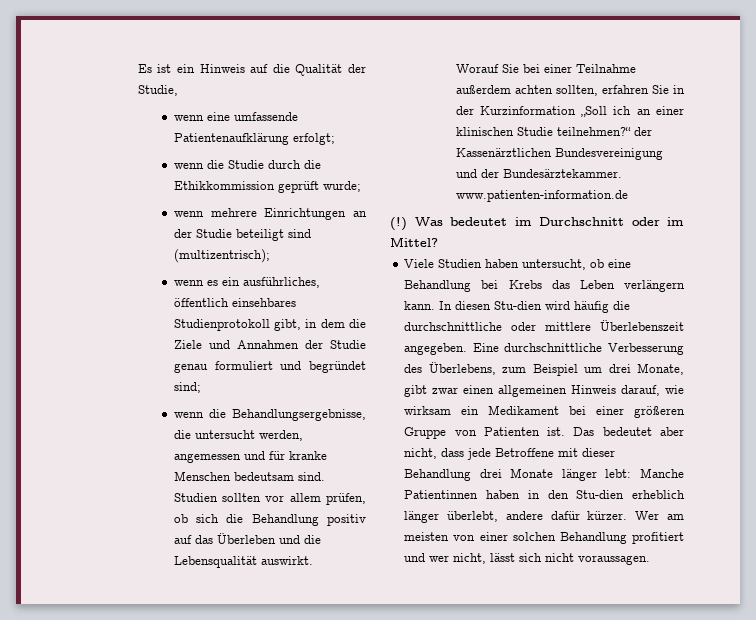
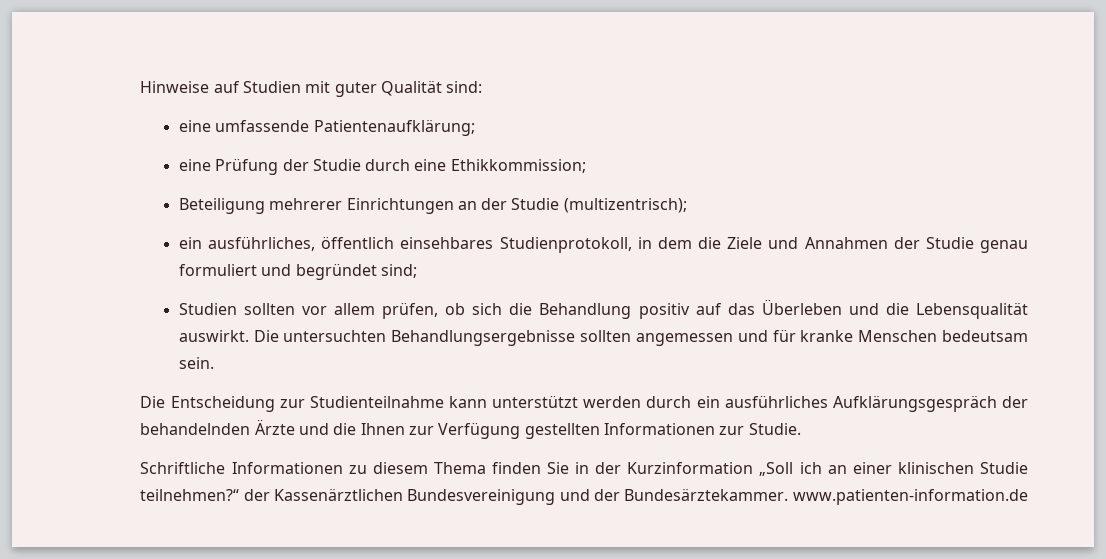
[137,64,367,76] [137,85,178,96] [173,112,298,121] [173,133,335,145] [173,160,321,169] [173,181,361,193] [173,208,257,217] Es ist ein Hinweis auf die Qualität der Studie, // wenn eine umfassende Patientenaufklärung erfolgt; // wenn die Studie durch die Ethikkommission geprüft wurde; // wenn mehrere -> [140,80,483,97] [178,119,475,136] [178,158,586,175] [178,198,343,214] Hinweise auf Studien mit guter Qualität sind: // eine umfassende Patientenaufklärung; // eine Prüfung der Studie durch eine Ethikkommission; // Beteiligung mehrerer
[235,229,311,241] beteiligt sind -> (560, 204) none
[173,280,218,286] wenn es -> (687, 205) none
[173,319,302,331] Studienprotokoll gibt, -> [499,237,632,253] Studienprotokoll,
[173,409,366,421] [173,430,303,441] [173,451,327,463] [173,471,325,481] wenn die Behandlungsergebnisse, die untersucht werden, angemessen und für kranke Menschen bedeutsam sind. -> (417, 271) none
[455,64,636,73] [455,85,649,96] // Worauf Sie bei einer Teilnahme außerdem achten sollten, erfahren -> [253,329,1029,346] [178,357,214,369] [140,395,1028,412] [140,419,801,439] [140,462,541,474] Die untersuchten Behandlungsergebnisse sollten angemessen und für kranke Menschen bedeutsam sein. // Die Entscheidung zur Studienteilnahme kann unterstützt werden durch ein ausführliches Aufklärungsgespräch der behandelnden Ärzte und die Ihnen zur Verfügung gestellten Informationen zur Studie. // Schriftliche Informationen zu diesem Thema finden
[390,217,684,231] [390,237,438,247] [404,259,632,270] [404,280,685,292] [404,301,631,313] [404,320,684,331] [404,343,684,355] [404,362,684,376] [404,385,684,397] [404,405,685,418] [404,427,684,439] [404,448,616,460] [404,468,684,481] [404,490,685,499] [404,511,684,523] [404,532,684,544] [404,553,651,565] // (!) Was bedeutet im Durchschnitt oder im Mittel? // Viele Studien haben untersucht, ob eine Behandlung bei Krebs das Leben verlängern kann. In diesen Stu-dien wird häufig die durchschnittliche oder mittlere Überlebenszeit angegeben. Eine durchschnittliche Verbesserung des Überlebens, zum Beispiel um drei Monate, gibt zwar einen allgemeinen Hinweis darauf, wie wirksam ein Medikament bei einer größeren Gruppe von Patienten ist. Das bedeutet aber nicht, dass jede Betroffene mit dieser Behandlung drei Monate länger lebt: Manche Patientinnen haben in den Stu-dien erheblich länger überlebt, andere dafür kürzer. Wer am meisten von einer solchen Behandlung profitiert und wer nicht, lässt sich nicht voraussagen. -> (1028, 497) none

